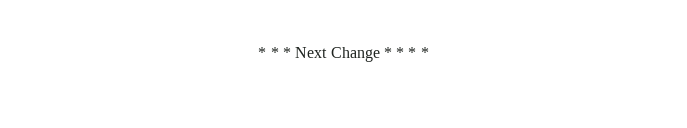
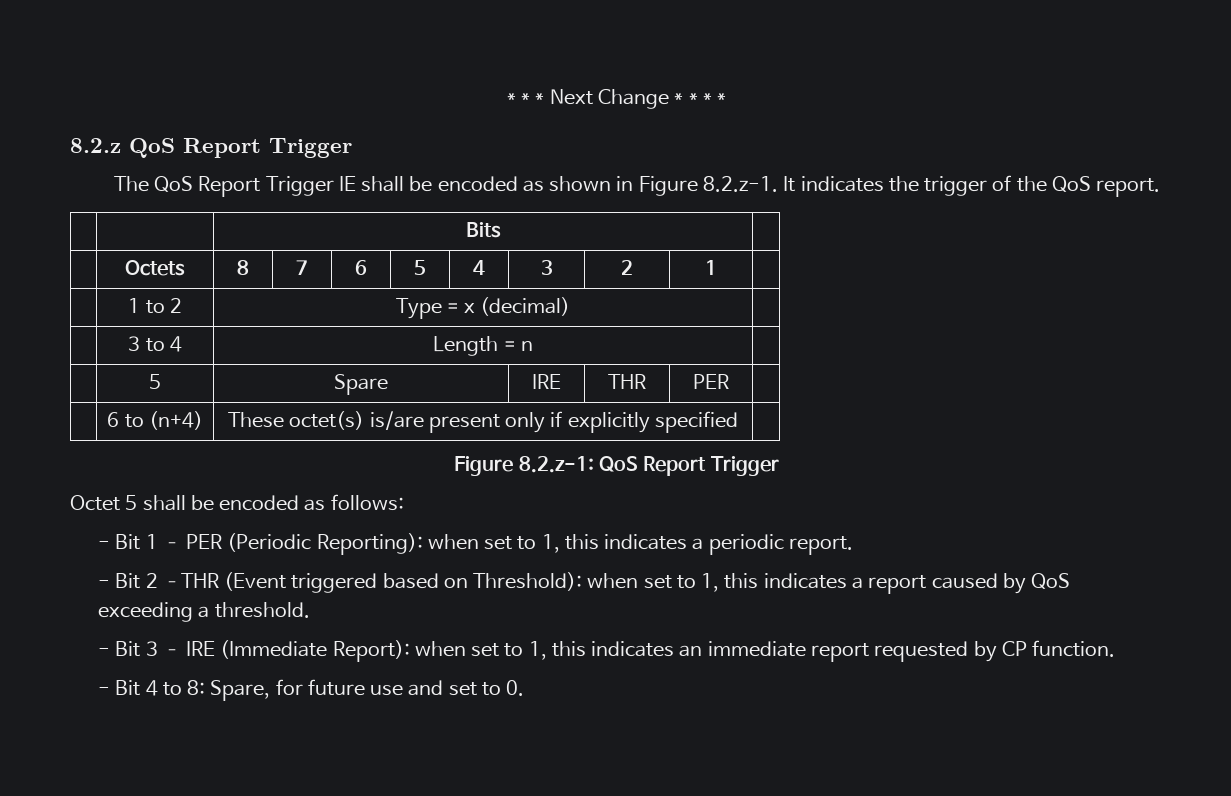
(429, 52) none -> [70,138,352,158] [113,175,1161,197] [465,222,501,238] [125,260,185,276] [237,260,249,275] [296,260,308,275] [355,260,367,275] [414,260,426,275] [473,260,485,275] [540,260,553,275] [621,260,633,275] [705,260,717,275] [128,298,182,314] [395,297,571,319] [128,336,182,352] [433,336,533,356] [149,374,161,389] [334,374,388,395] [532,374,561,389] [608,374,646,389] [693,374,729,389] [107,411,203,430] [228,411,738,433] [454,456,779,476] [70,494,404,511] [98,533,854,555] [98,572,1071,594] [98,602,310,622] [98,640,1116,662] [98,679,525,701] // 8.2.z QoS Report Trigger // The QoS Report Trigger IE shall be encoded as shown in Figure 8.2.z-1. It indicates the trigger of the QoS report. // | | Bits | // | Octets | 8 | 7 | 6 | 5 | 4 | 3 | 2 | 1 | // | 1 to 2 | Type = x (decimal) | // | 3 to 4 | Length = n | // | 5 | Spare | IRE | THR | PER | // | 6 to (n+4) | These octet(s) is/are present only if explicitly specified | // Figure 8.2.z-1: QoS Report Trigger // Octet 5 shall be encoded as follows: // - Bit 1 – PER (Periodic Reporting): when set to 1, this indicates a periodic report. // - Bit 2 –THR (Event triggered based on Threshold): when set to 1, this indicates a report caused by QoS exceeding a threshold. // - Bit 3 – IRE (Immediate Report): when set to 1, this indicates an immediate report requested by CP function. // - Bit 4 to 8: Spare, for future use and set to 0.

